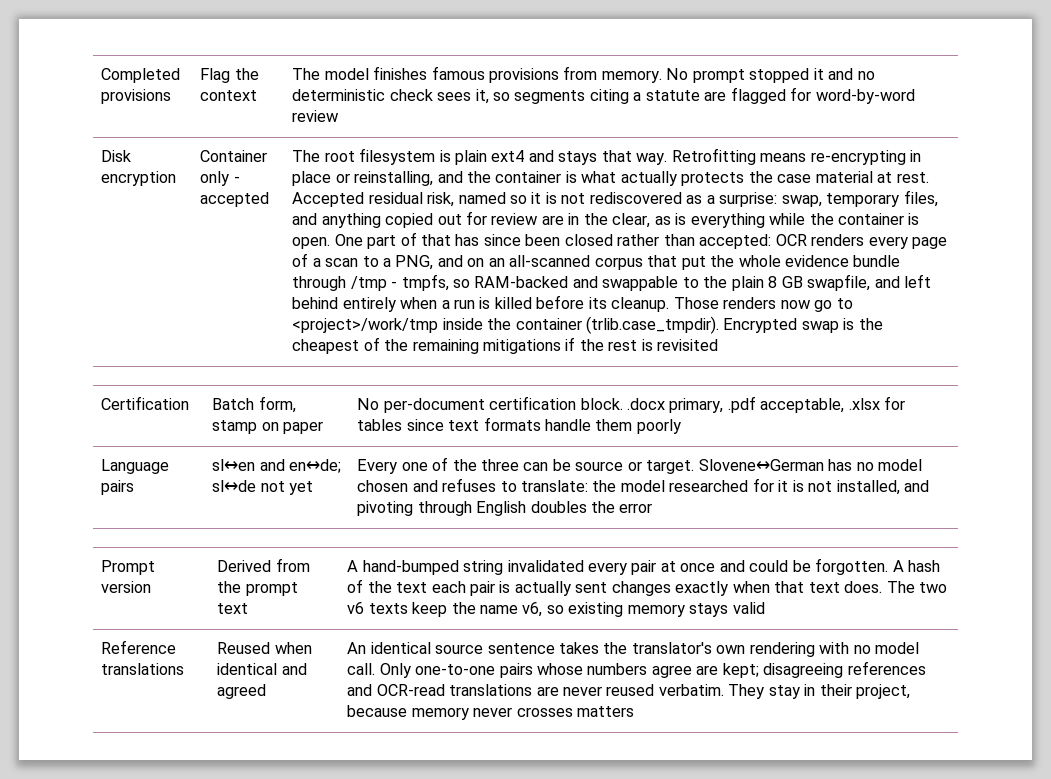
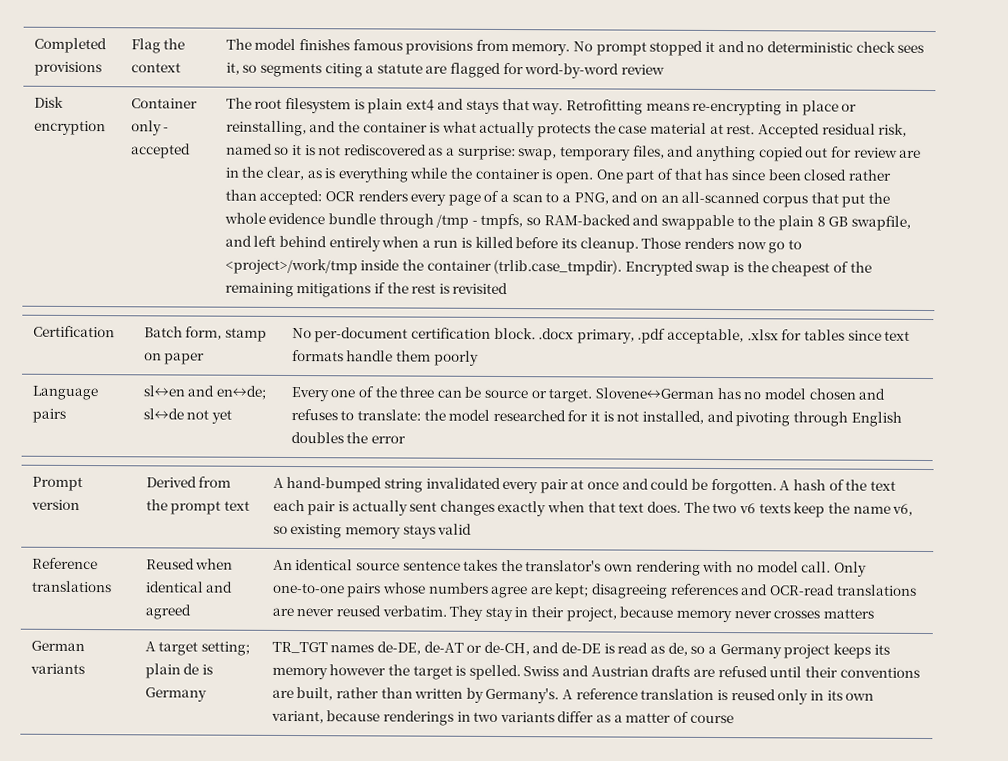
(634, 711) none -> [30,640,85,652] [29,663,85,675] [144,641,250,656] [144,663,213,679] [144,687,207,702] [271,641,890,659] [271,664,920,681] [271,687,875,705] [270,710,734,726] // German variants | A target setting; plain de is Germany | TR_TGT names de-DE, de-AT or de-CH, and de-DE is read as de, so a Germany project keeps its memory however the target is spelled. Swiss and Austrian drafts are refused until their conventions are built, rather than written by Germany's. A reference translation is reused only in its own variant, because renderings in two variants differ as a matter of course

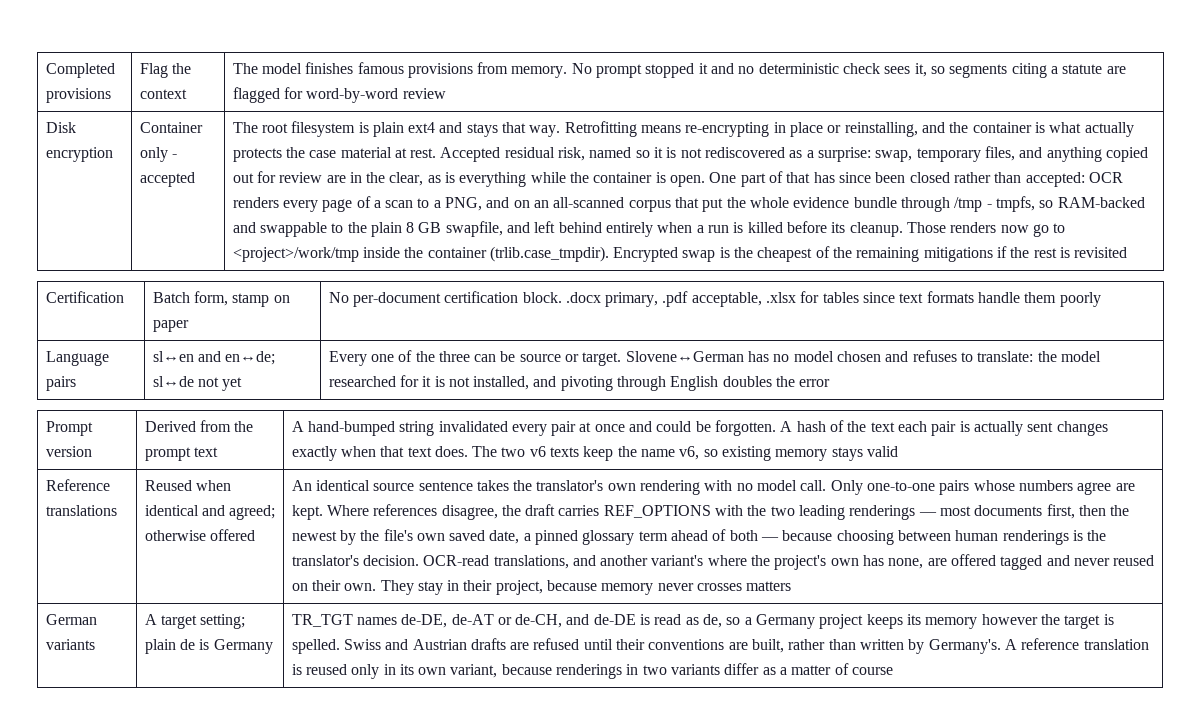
[144,604,191,620] agreed -> [229,505,276,520] [144,529,255,541] agreed; otherwise offered
[554,583,917,599] [271,605,447,617] kept; disagreeing references and OCR-read translations are never reused verbatim. -> [291,504,1130,520] [291,529,1107,545] [291,554,1155,570] [291,580,377,591] kept. Where references disagree, the draft carries REF_OPTIONS with the two leading renderings — most documents first, then the newest by the file's own saved date, a pinned glossary term ahead of both — because choosing between human renderings is the translator's decision. OCR-read translations, and another variant's where the project's own has none, are offered tagged and never reused on their own.

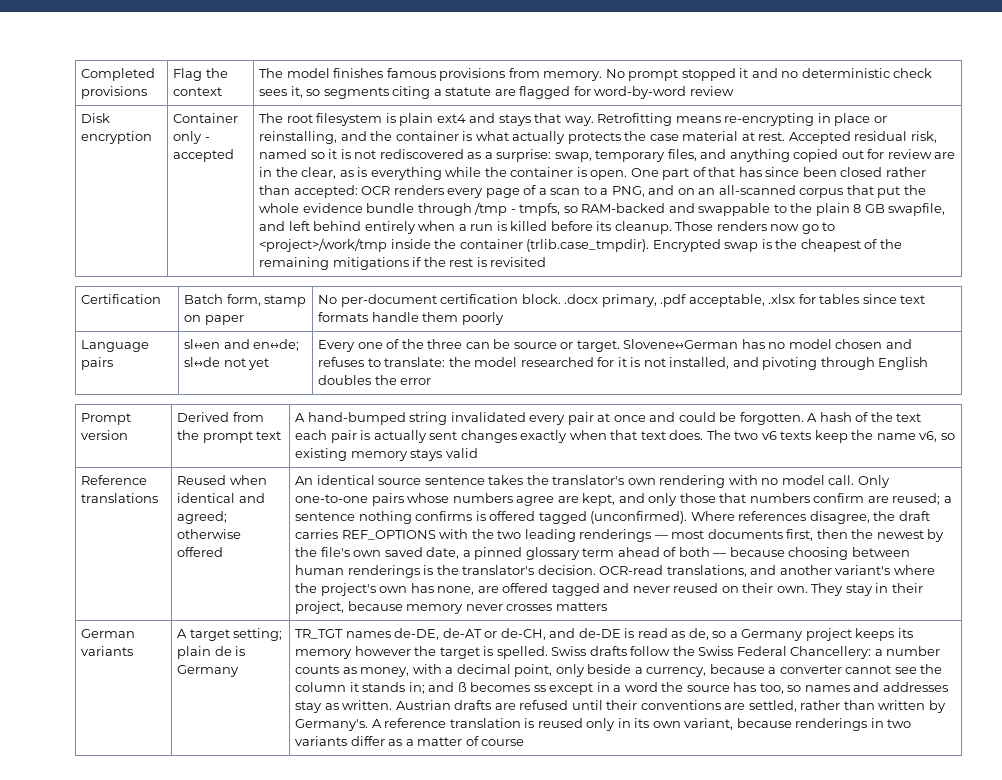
[291,505,323,520] kept. -> [582,493,952,506] [295,511,688,524] kept, and only those that numbers confirm are reused; a sentence nothing confirms is offered tagged (unconfirmed).
[385,639,409,650] and -> [589,646,941,659] [295,664,943,677] [295,682,948,695] [295,700,393,713] drafts follow the Swiss Federal Chancellery: a number counts as money, with a decimal point, only beside a currency, because a converter cannot see the column it stands in; and ß becomes ss except in a word the source has too, so names and addresses stay as written.
[752,639,785,653] built, -> [748,700,797,712] settled,

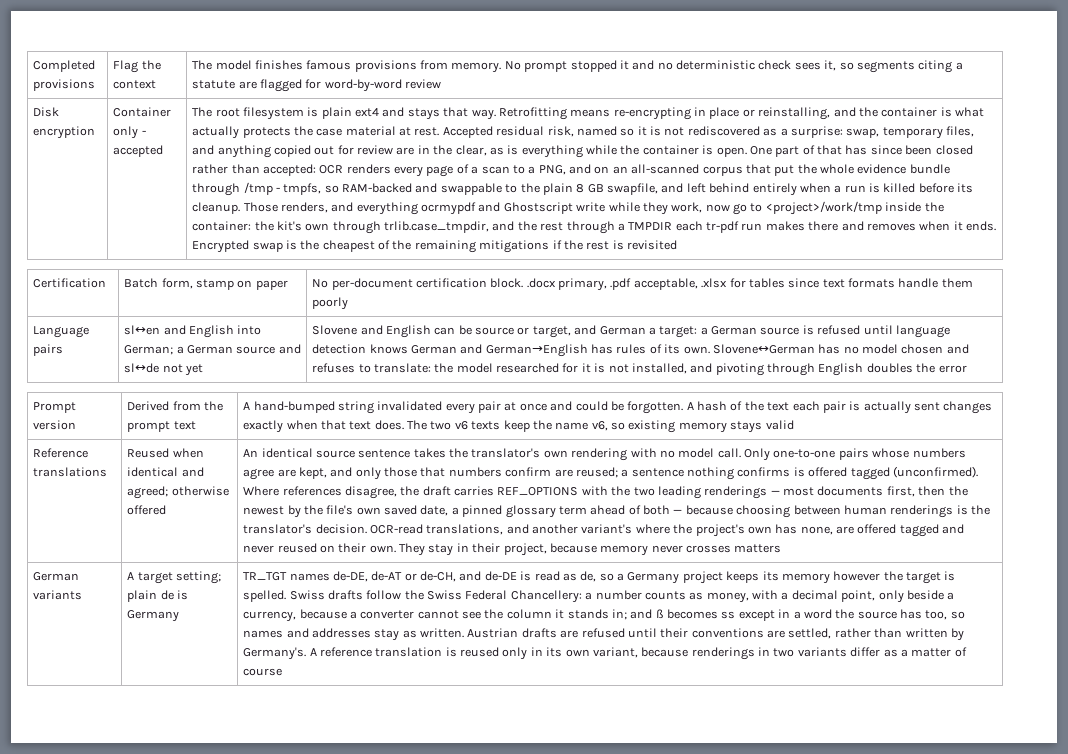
[716,221,767,231] renders -> [280,202,703,215] renders, and everything ocrmypdf and Ghostscript write while they work,
[459,239,650,252] container (trlib.case_tmpdir). -> [192,221,997,234] container: the kit's own through trlib.case_tmpdir, and the rest through a TMPDIR each tr-pdf run makes there and removes when it ends.
[253,339,300,351] [184,357,270,370] [318,339,620,352] en↔de; sl↔de not yet | Every one of the three can be source or target. -> [188,325,262,338] [124,344,301,355] [124,363,203,376] [312,325,950,338] [312,344,710,357] English into German; a German source and sl↔de not yet | Slovene and English can be source or target, and German a target: a German source is refused until language detection knows German and German→English has rules of its own.

